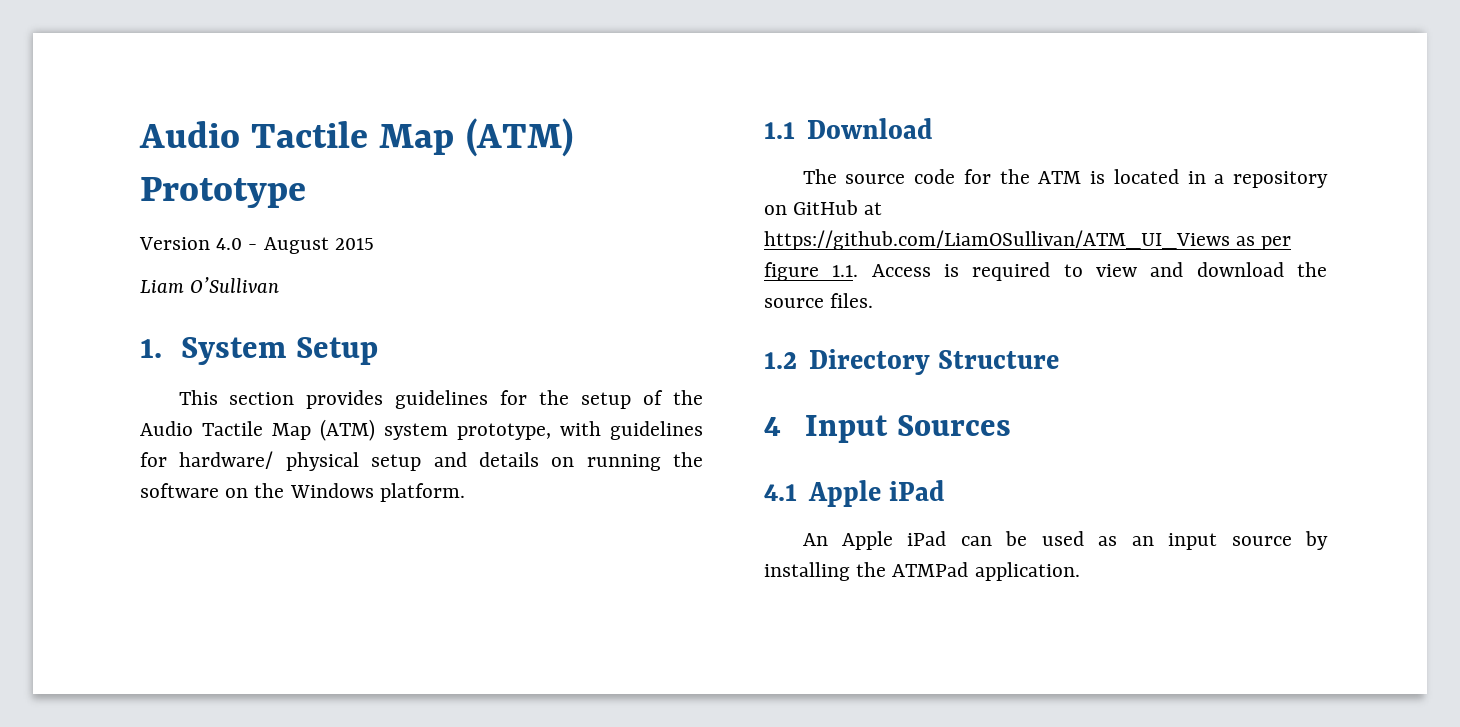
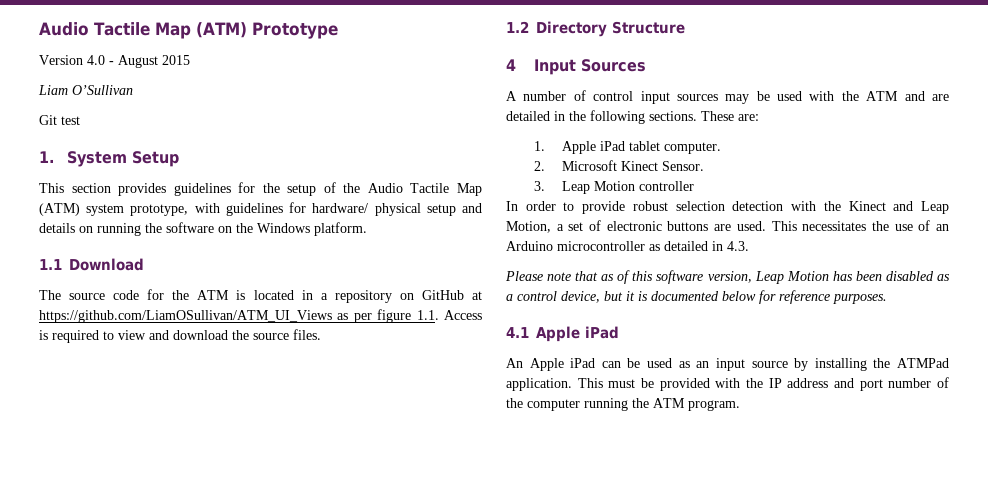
(280, 285) none -> [39,115,80,125] // Git test
(1011, 425) none -> [506,90,949,104] [506,110,759,124] [533,141,721,154] [533,160,704,171] [533,181,694,194] [506,201,950,214] [506,220,949,233] [506,241,749,251] [505,270,951,284] [506,290,887,304] // A number of control input sources may be used with the ATM and are detailed in the following sections. These are: // 1. Apple iPad tablet computer. // 2. Microsoft Kinect Sensor. // 3. Leap Motion controller // In order to provide robust selection detection with the Kinect and Leap Motion, a set of electronic buttons are used. This necessitates the use of an Arduino microcontroller as detailed in 4.3. // Please note that as of this software version, Leap Motion has been disabled as a control device, but it is documented below for reference purposes.
(1080, 571) none -> [577,377,950,391] [506,398,740,411] This must be provided with the IP address and port number of the computer running the ATM program.

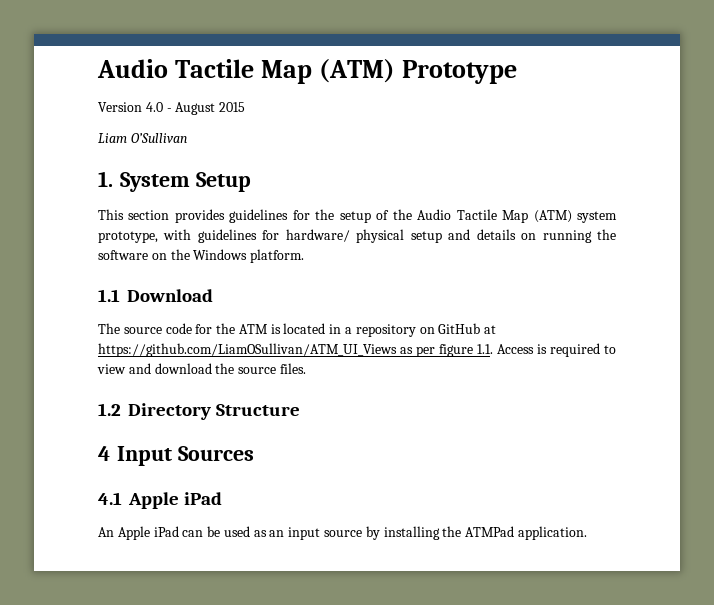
[39,115,80,125] // Git test -> (187, 138) none
[506,90,949,104] [506,110,759,124] [533,141,721,154] [533,160,704,171] [533,181,694,194] [506,201,950,214] [506,220,949,233] [506,241,749,251] [505,270,951,284] [506,290,887,304] // A number of control input sources may be used with the ATM and are detailed in the following sections. These are: // 1. Apple iPad tablet computer. // 2. Microsoft Kinect Sensor. // 3. Leap Motion controller // In order to provide robust selection detection with the Kinect and Leap Motion, a set of electronic buttons are used. This necessitates the use of an Arduino microcontroller as detailed in 4.3. // Please note that as of this software version, Leap Motion has been disabled as a control device, but it is documented below for reference purposes. -> (255, 453) none
[577,377,950,391] [506,398,740,411] This must be provided with the IP address and port number of the computer running the ATM program. -> (587, 533) none

